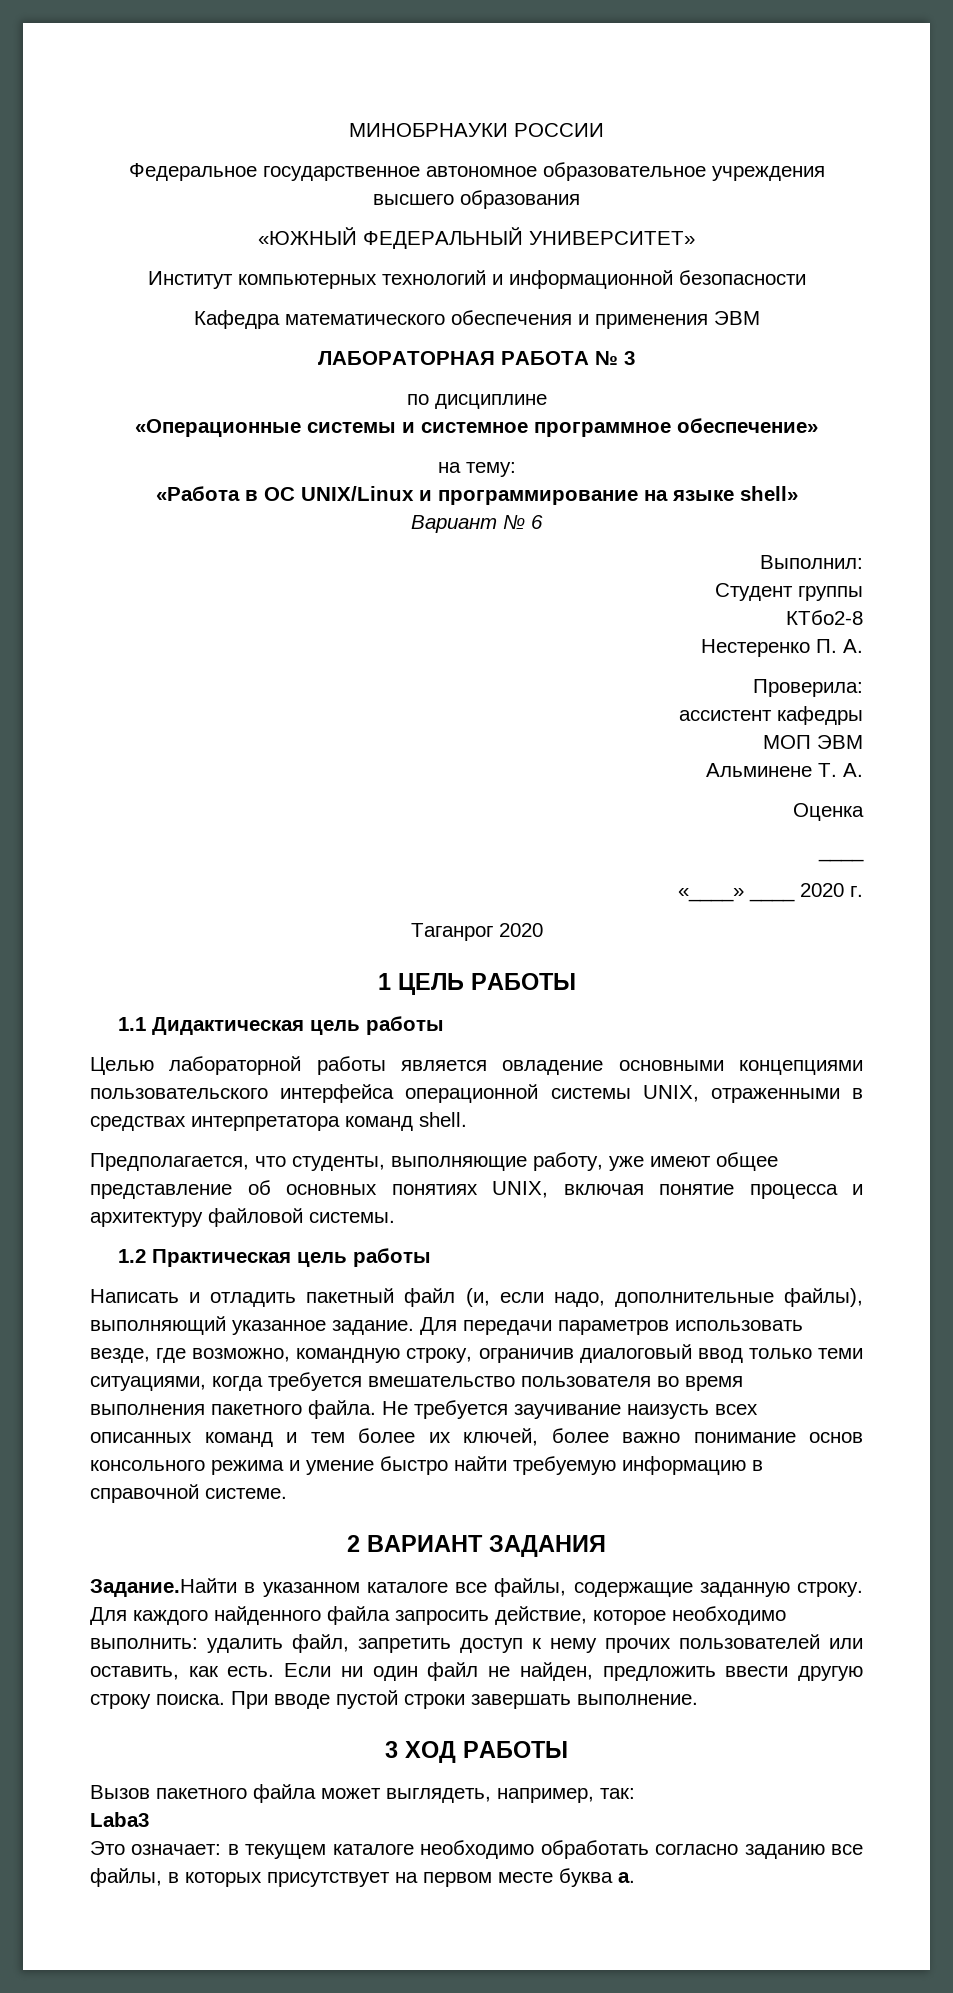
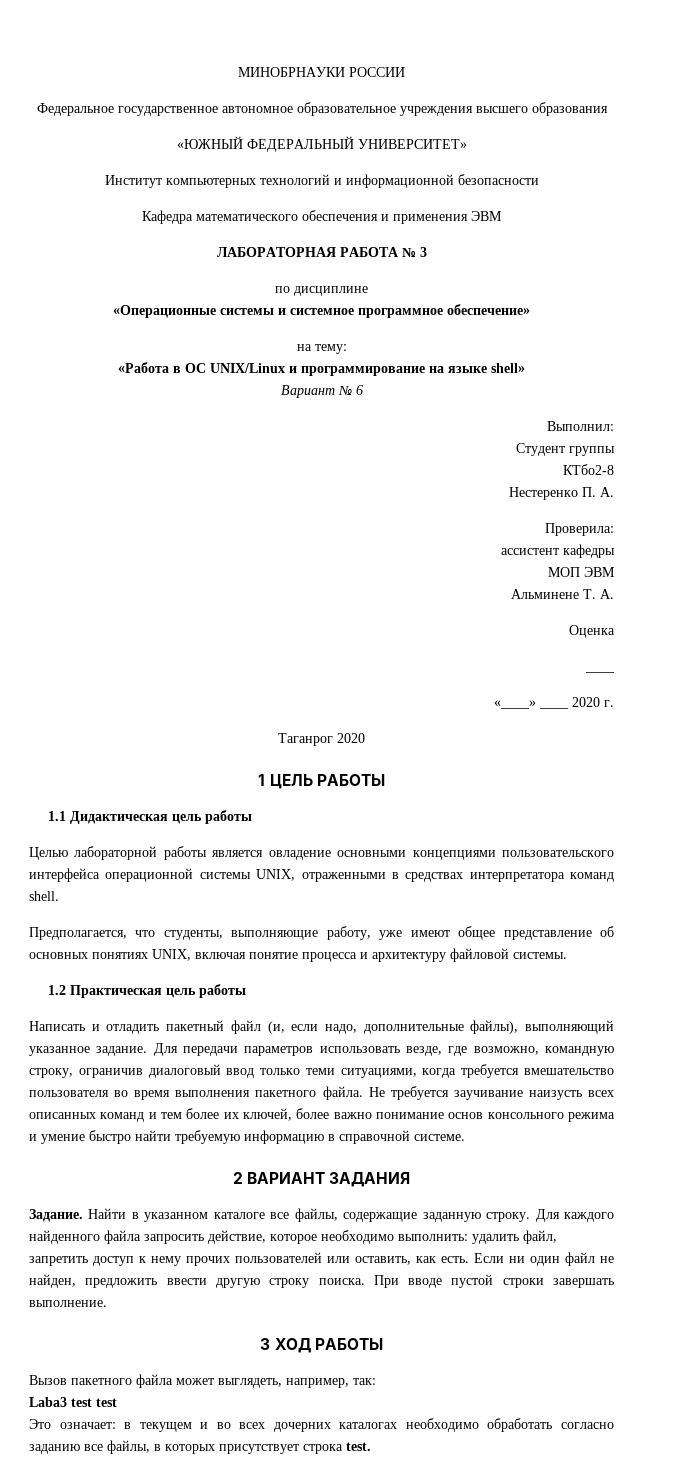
[90,1578,237,1597] Задание.Найти -> [29,1208,127,1222] Задание. Найти
(149, 1819) none -> [71,1398,117,1407] test test
[332,1844,414,1855] каталоге -> [200,1422,398,1432] и во всех дочерних каталогах
[395,1868,635,1887] на первом месте буква a. -> [303,1442,371,1454] строка test.

